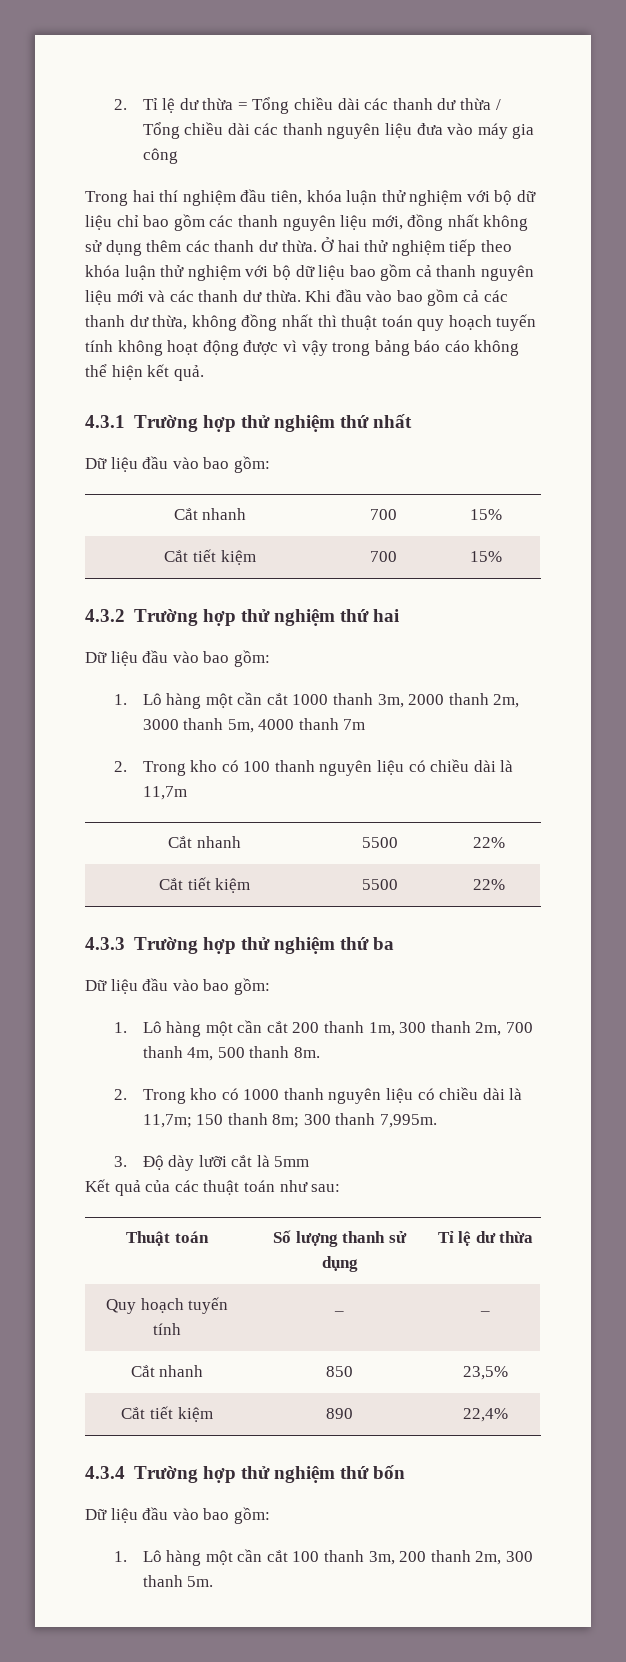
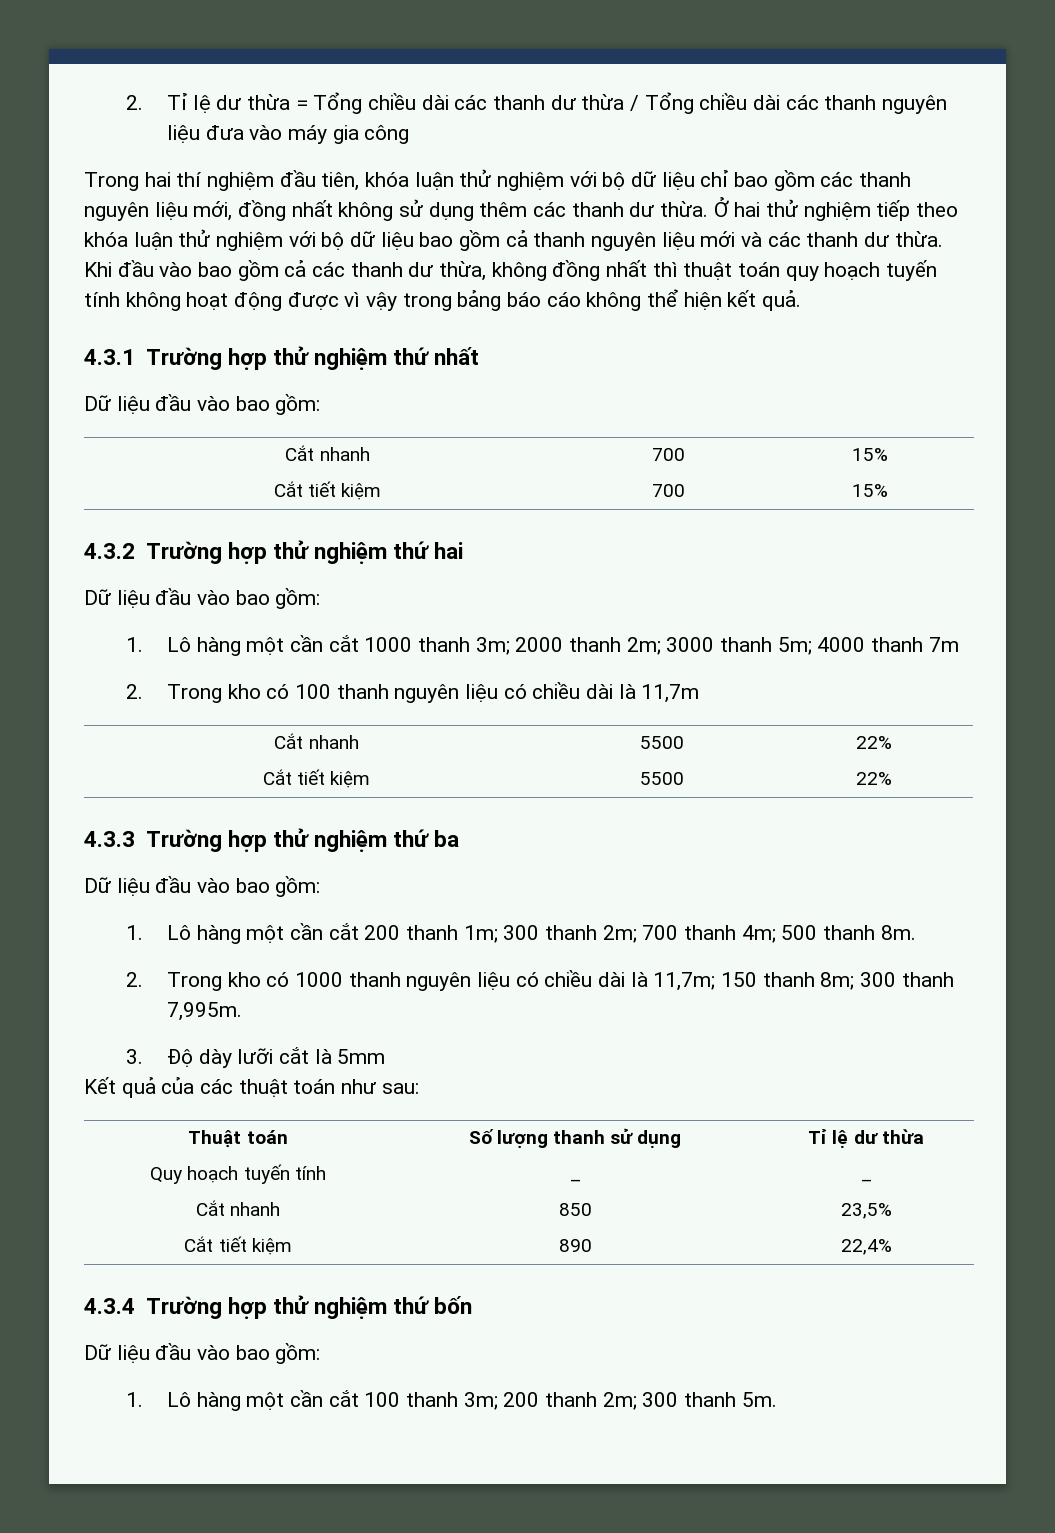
[377,694,404,708] 3m, -> [475,637,510,655] 3m;
[493,694,520,708] 2m, -> [626,637,661,655] 2m;
[227,719,254,733] 5m, -> [777,637,812,655] 5m;
[368,1021,502,1036] 1m, 300 thanh 2m, -> [463,925,637,943] 1m; 300 thanh 2m;
[187,1047,214,1061] 4m, -> [741,925,776,943] 4m;
[368,1550,502,1565] 3m, 200 thanh 2m, -> [463,1392,637,1410] 3m; 200 thanh 2m;

